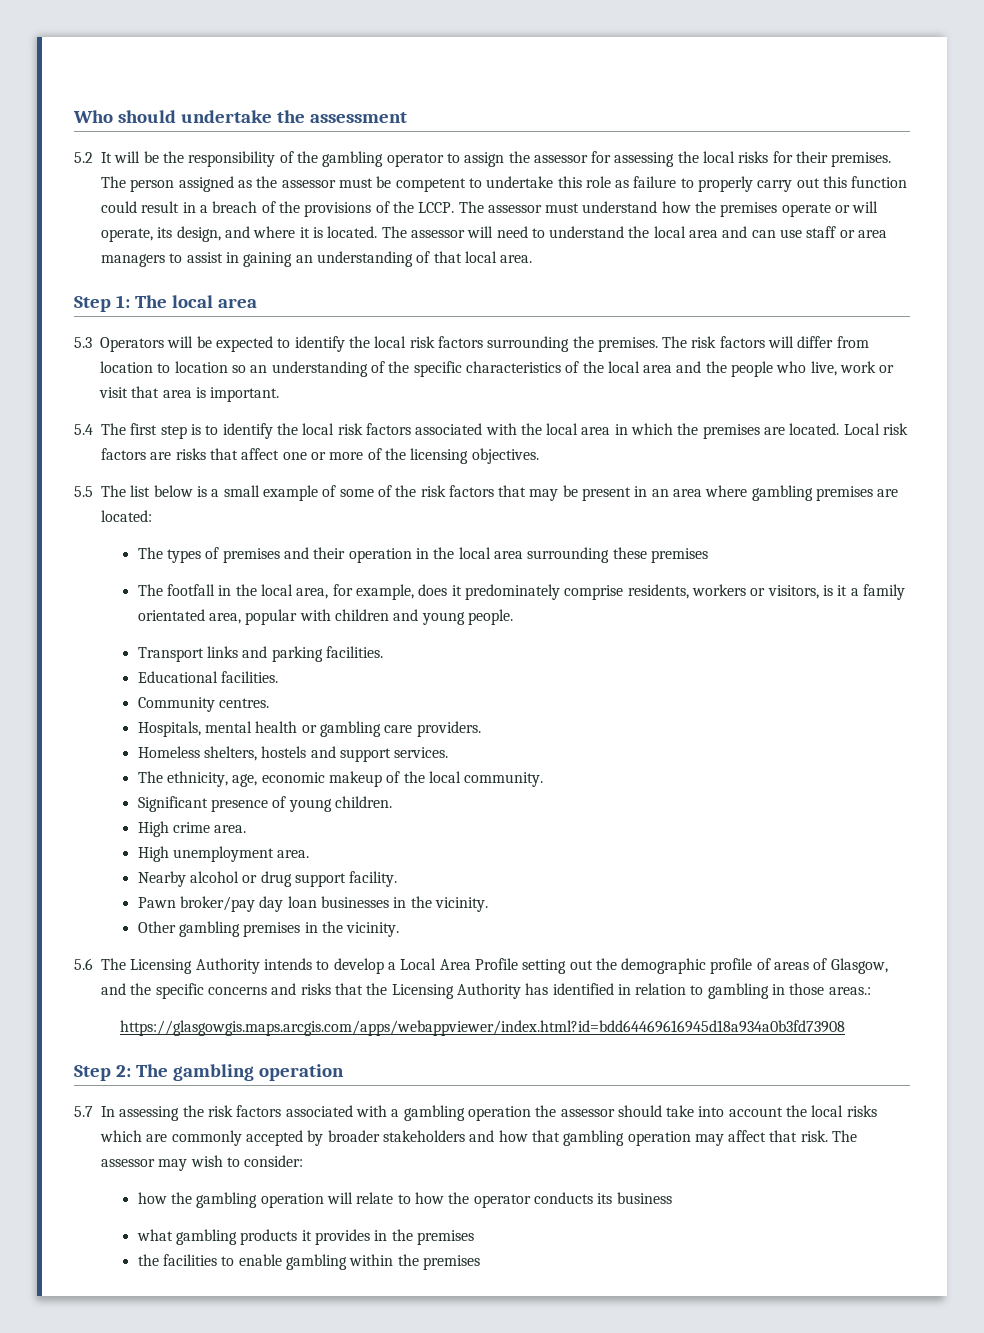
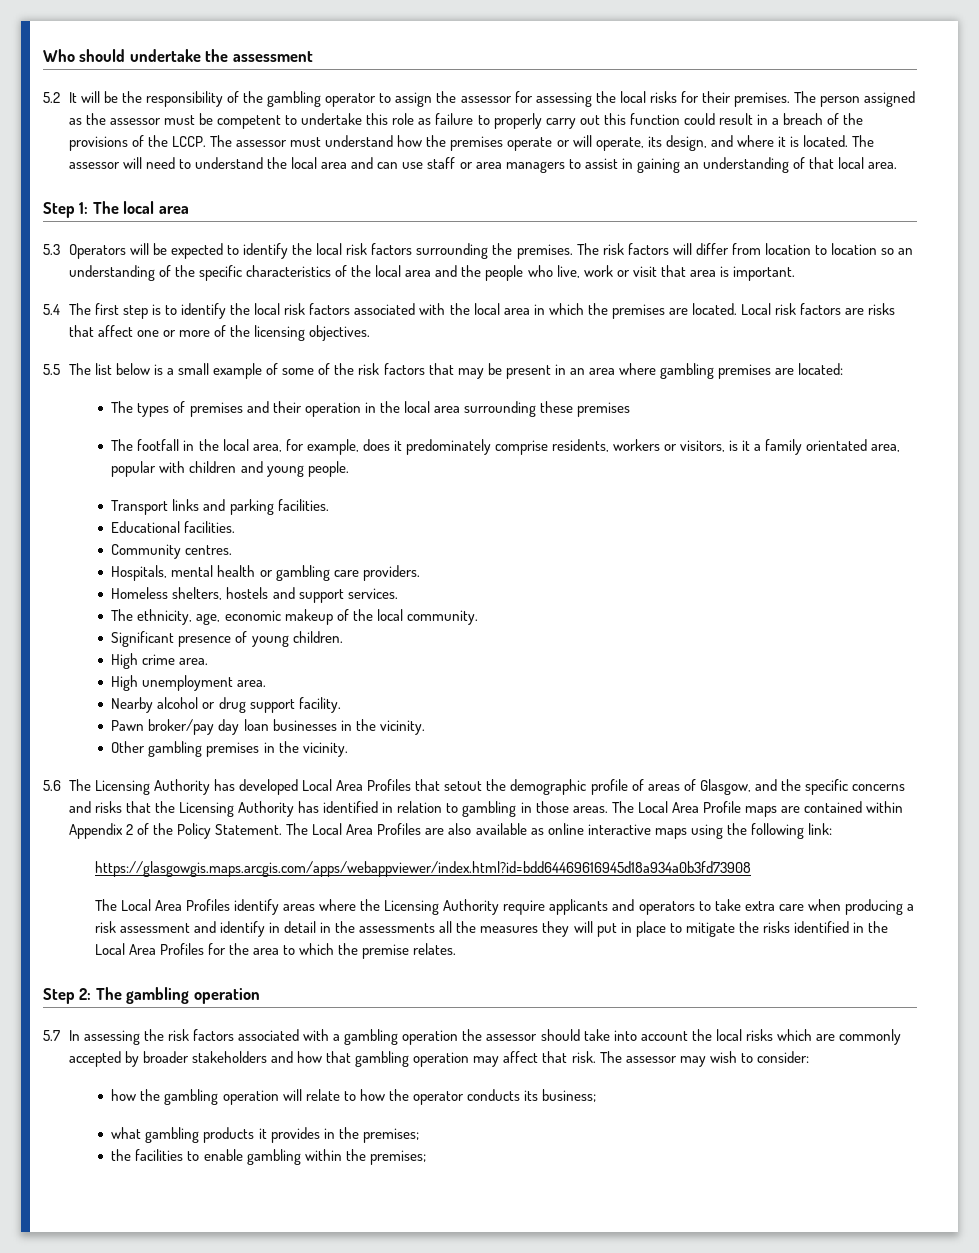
[263,958,593,974] intends to develop a Local Area Profile setting out -> [214,779,483,795] has developed Local Area Profiles that setout
[828,987,871,995] [120,1020,846,1036] areas.: // https://glasgowgis.maps.arcgis.com/apps/webappviewer/index.html?id=bdd64469616945d18a934a0b3fd73908 -> [572,801,904,817] [68,823,832,839] [94,861,751,877] [94,899,914,915] [94,921,889,937] [94,943,457,959] areas. The Local Area Profile maps are contained within Appendix 2 of the Policy Statement. The Local Area Profiles are also available as online interactive maps using the following link: // https://glasgowgis.maps.arcgis.com/apps/webappviewer/index.html?id=bdd64469616945d18a934a0b3fd73908 // The Local Area Profiles identify areas where the Licensing Authority require applicants and operators to take extra care when producing a risk assessment and identify in detail in the assessments all the measures they will put in place to mitigate the risks identified in the Local Area Profiles for the area to which the premise relates.
[616,1192,672,1204] business -> [541,1089,596,1102] business;
[417,1230,475,1245] premises -> [362,1128,419,1143] premises;
[423,1255,481,1270] premises -> [369,1150,426,1165] premises;

